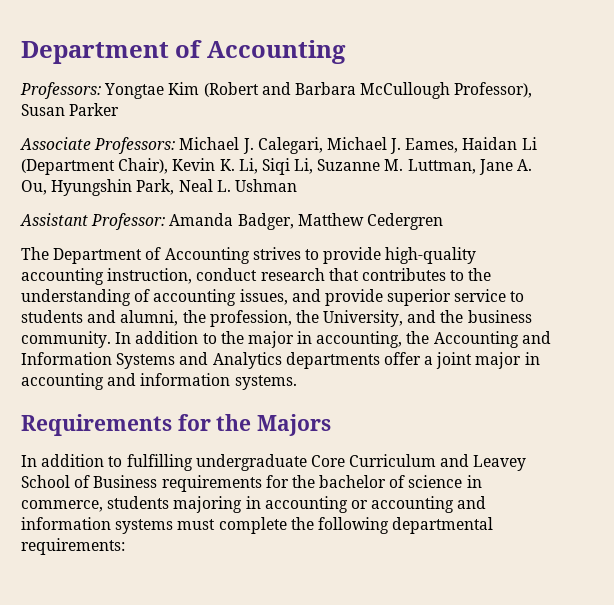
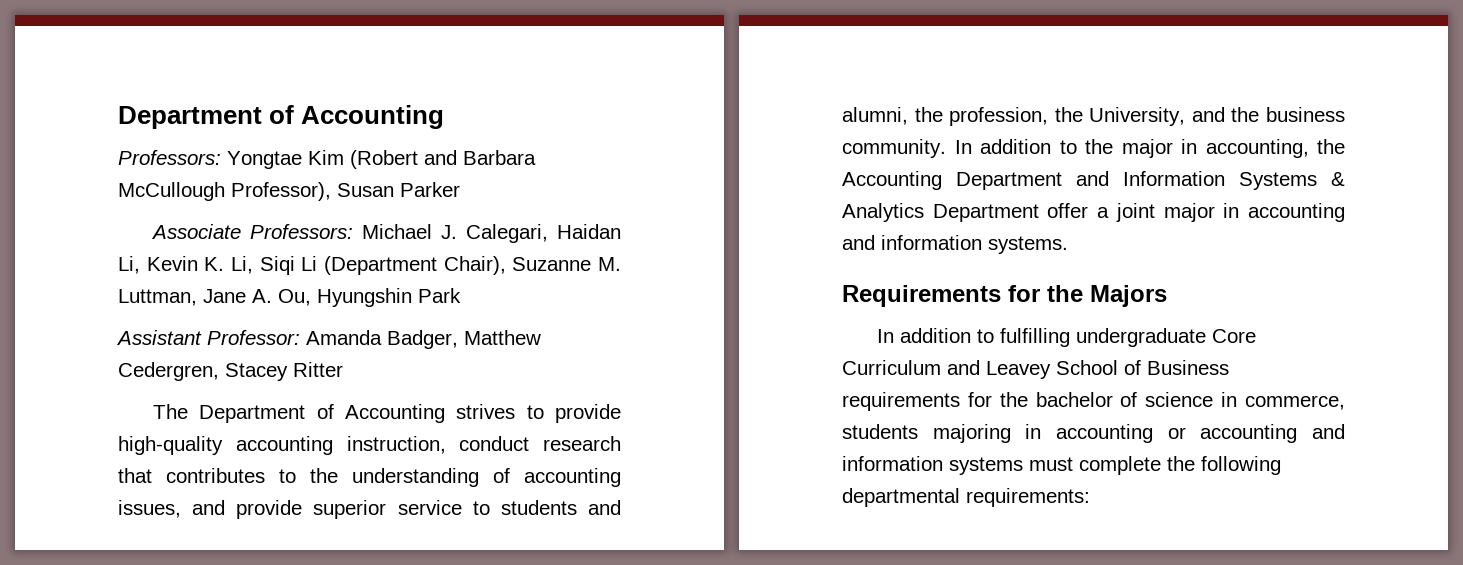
[326,137,537,154] [21,158,169,175] Michael J. Eames, Haidan Li (Department Chair), -> [557,224,621,239] [118,256,140,274] Haidan Li,
[294,158,314,174] Li, -> [301,256,506,275] Li (Department Chair),
[136,179,297,195] Park, Neal L. Ushman -> [418,288,461,303] Park
[366,213,443,230] Cedergren -> [118,362,343,381] Cedergren, Stacey Ritter
(519, 339) none -> [956,172,1062,190] Department
[179,352,380,369] and Analytics departments -> [1331,172,1345,186] [842,203,1039,222] & Analytics Department

